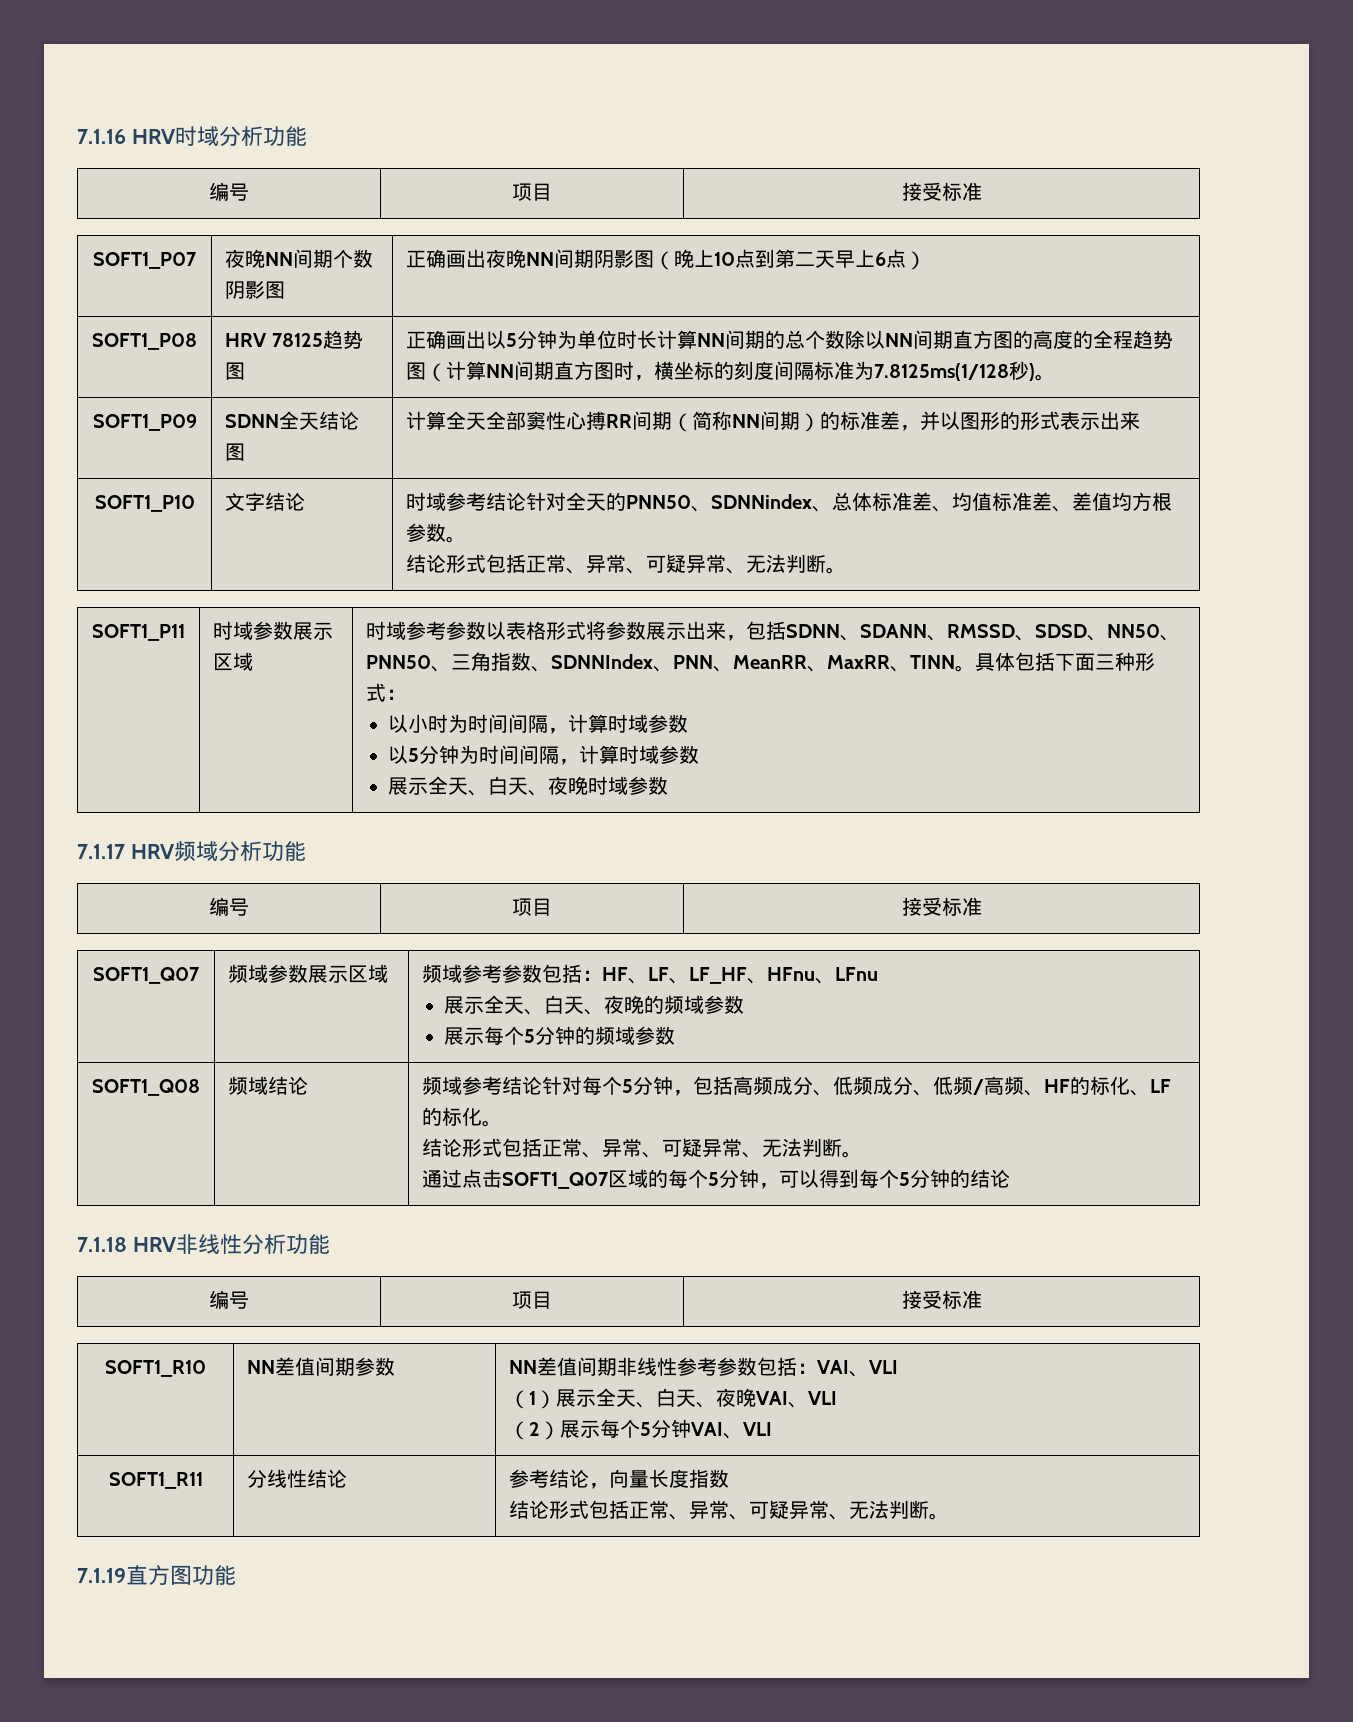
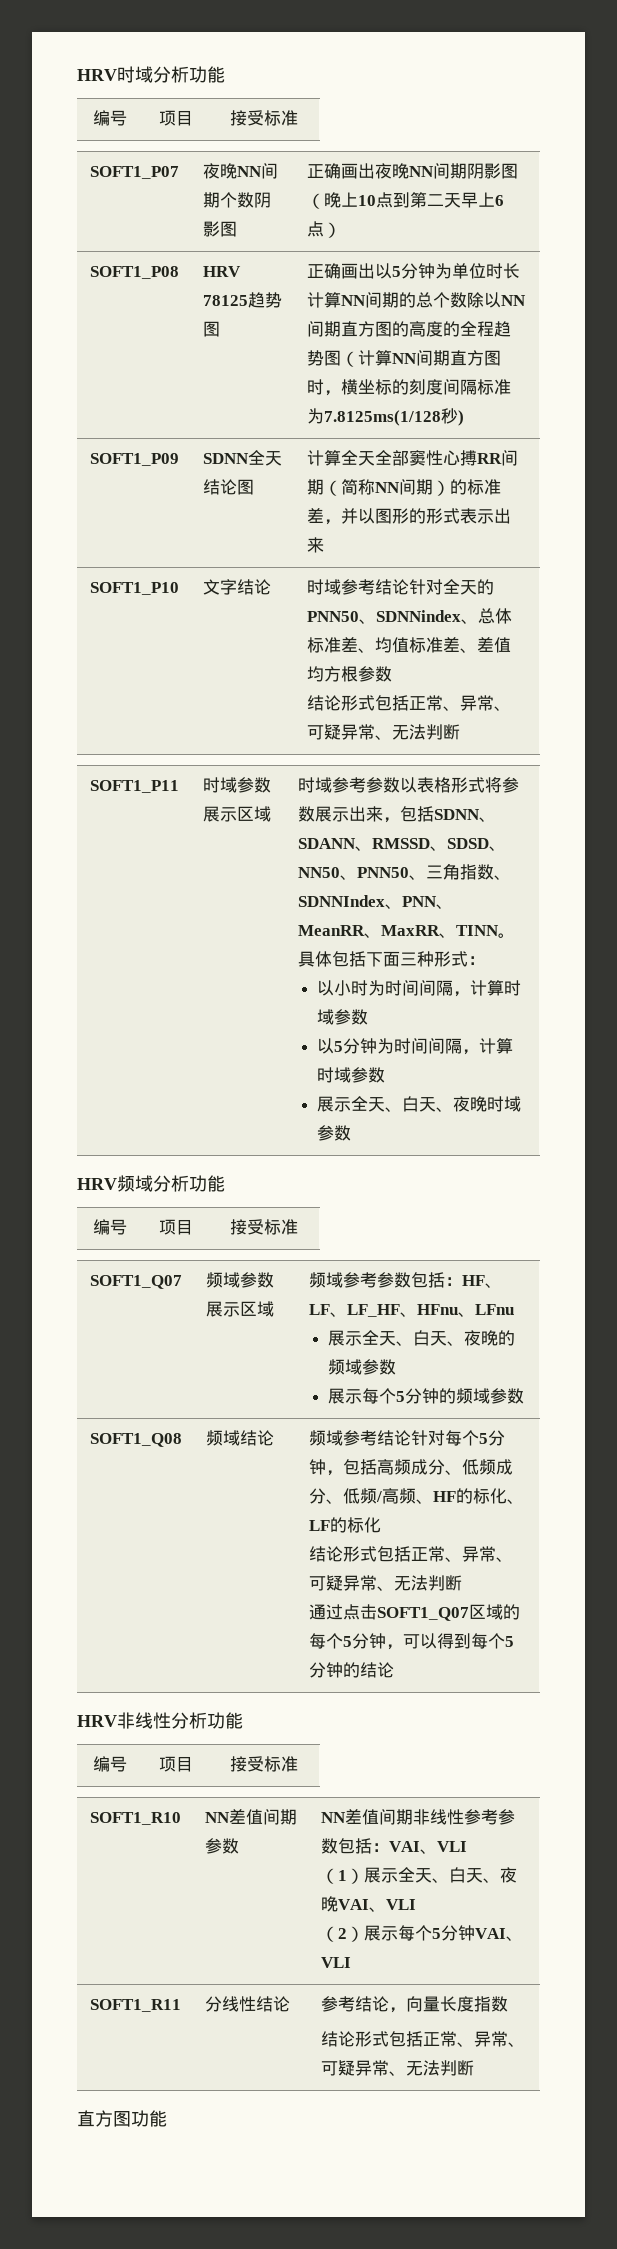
[77,129,126,144] 7.1.16 -> (77, 75) none
[1035,374,1056,381] 。 -> (465, 418) none
[446,536,467,543] 。 -> (393, 674) none
[826,567,847,574] 。 -> (461, 732) none
[77,844,125,859] 7.1.17 -> (352, 1133) none
[482,1120,503,1127] 。 -> (382, 1525) none
[842,1151,863,1158] 。 -> (463, 1583) none
[77,1237,127,1252] 7.1.18 -> (395, 1670) none
[929,1513,950,1520] [77,1568,126,1583] 。 // 7.1.19 -> (475, 2068) //

